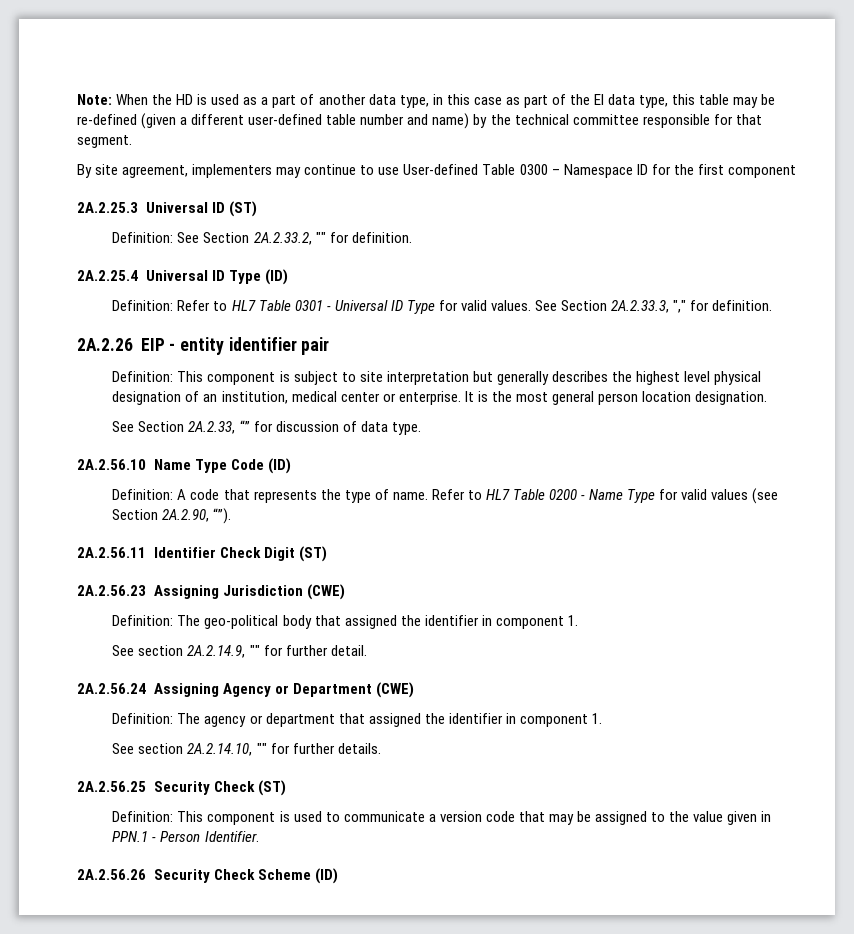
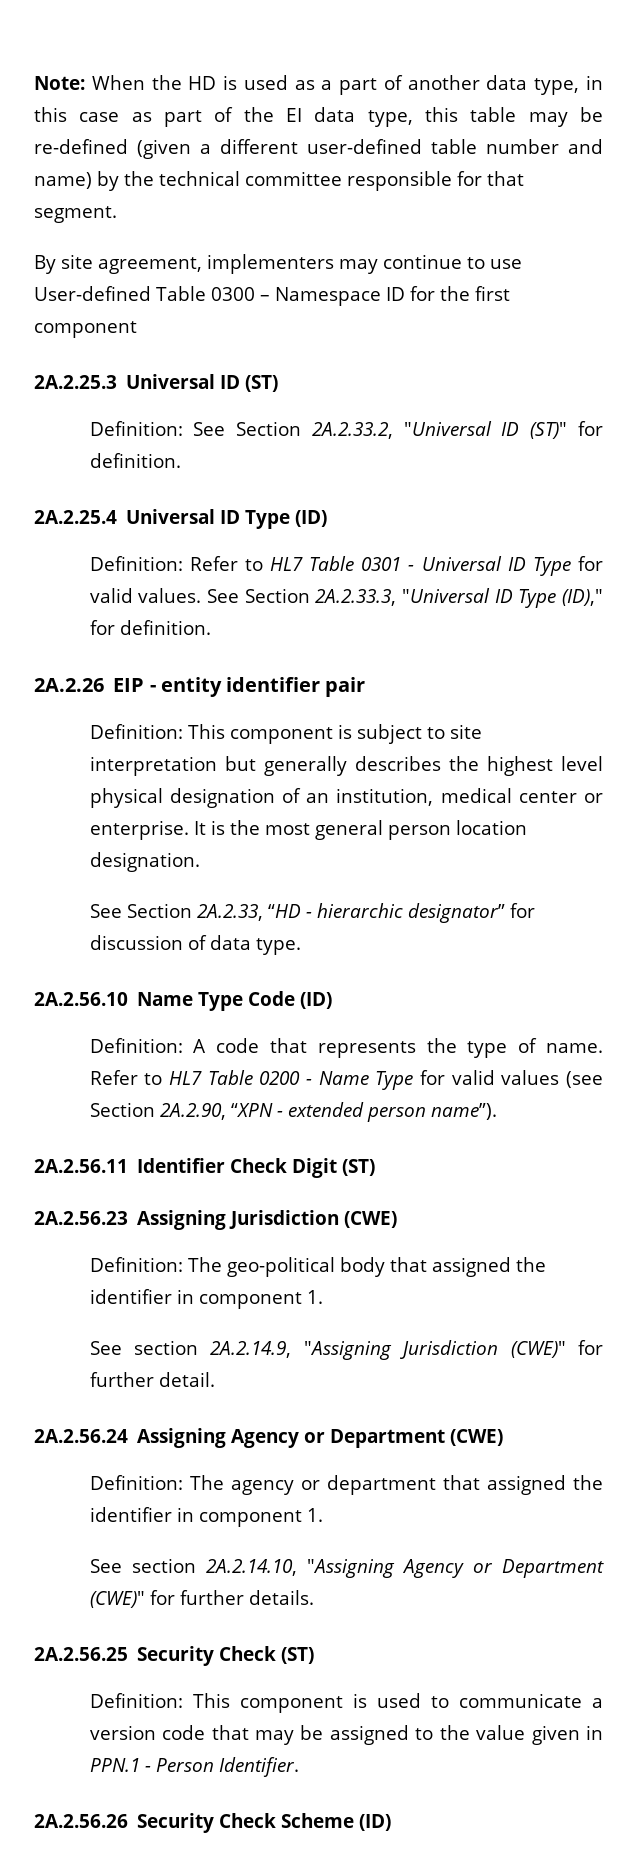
[315,232,326,243] "" -> [403,421,568,439] "Universal ID (ST)"
[673,300,687,313] "," -> [401,588,603,608] "Universal ID Type (ID),"
[239,420,250,432] “” -> [267,903,505,923] “HD - hierarchic designator”
[213,508,232,524] “”). -> [230,1102,497,1122] “XPN - extended person name”).
[249,645,260,656] "" -> [303,1340,566,1360] "Assigning Jurisdiction (CWE)"
[256,743,267,754] "" -> [306,1559,605,1578] [89,1591,145,1608] "Assigning Agency or Department (CWE)"

